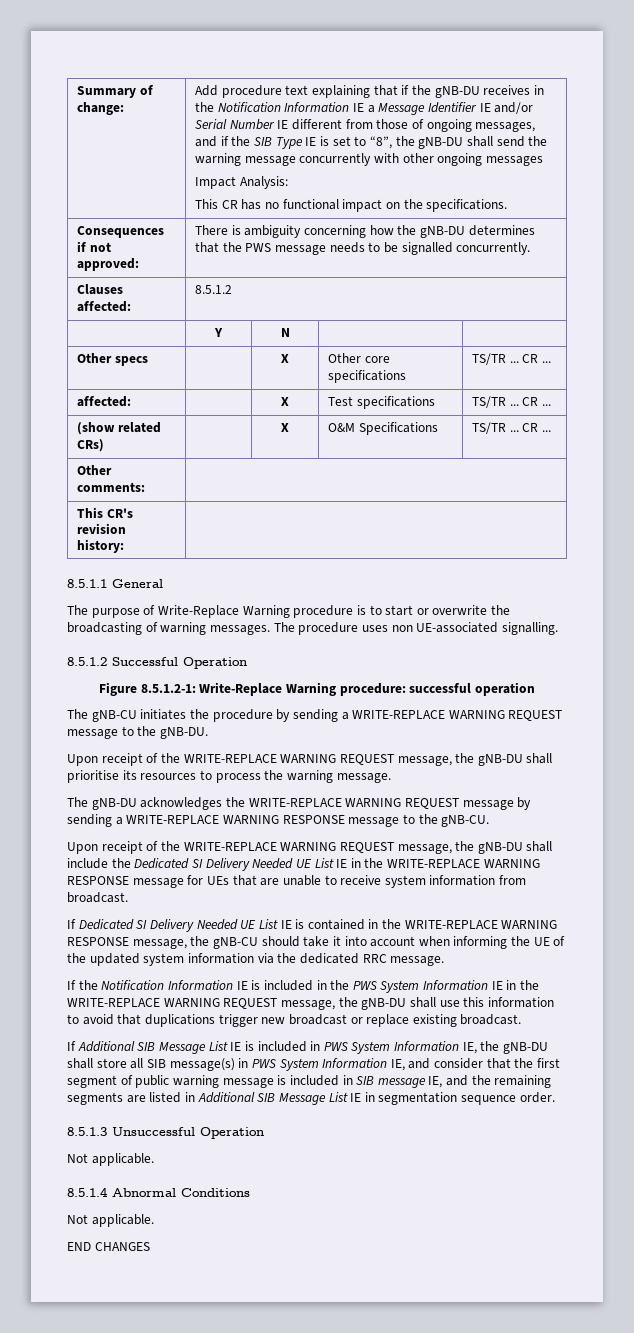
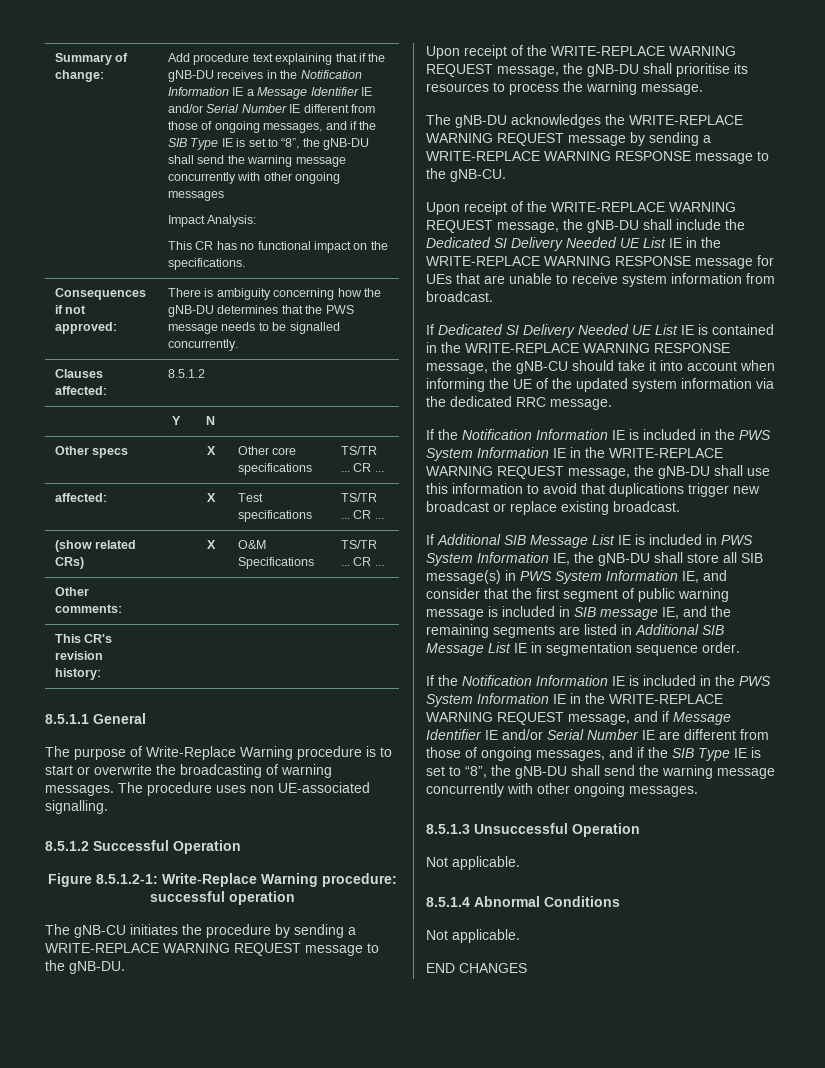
(555, 1097) none -> [426,675,771,686] [426,693,723,707] [426,711,731,725] [426,729,769,740] [426,747,761,761] [426,765,775,779] [426,783,698,797] // If the Notification Information IE is included in the PWS System Information IE in the WRITE-REPLACE WARNING REQUEST message, and if Message Identifier IE and/or Serial Number IE are different from those of ongoing messages, and if the SIB Type IE is set to “8”, the gNB-DU shall send the warning message concurrently with other ongoing messages.

